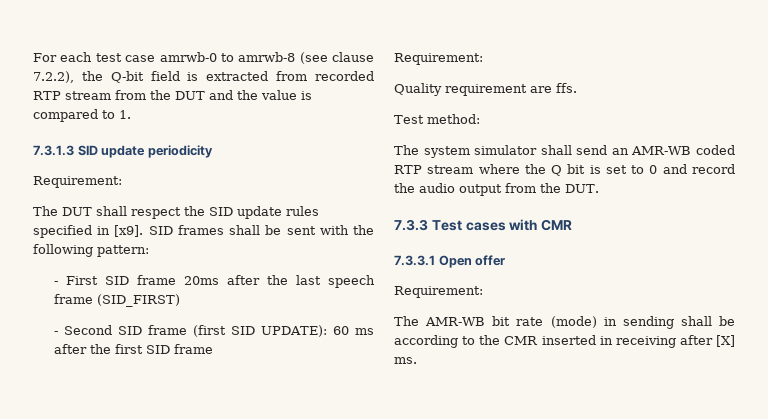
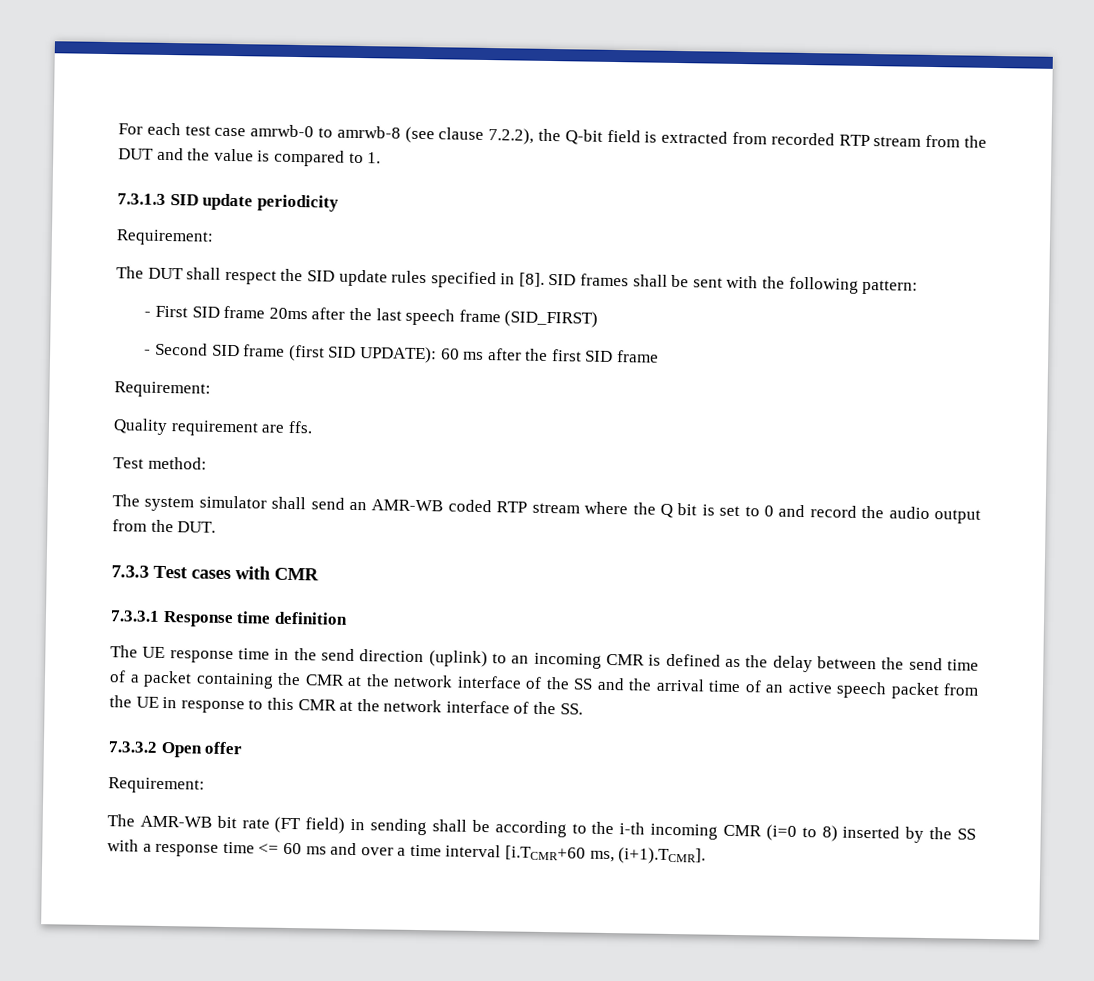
[114,225,144,237] [x9]. -> [518,272,545,287] [8].
(435, 260) none -> [162,610,348,628] [110,645,980,673] [109,670,979,700] [109,695,583,715] [108,741,158,753] Response time definition // The UE response time in the send direction (uplink) to an incoming CMR is defined as the delay between the send time of a packet containing the CMR at the network interface of the SS and the arrival time of an active speech packet from the UE in response to this CMR at the network interface of the SS. // 7.3.3.2
[550,316,597,328] (mode) -> [274,816,346,834] (FT field)
[504,335,735,348] [394,357,417,364] CMR inserted in receiving after [X] ms. -> [619,822,977,843] [107,839,707,865] i-th incoming CMR (i=0 to 8) inserted by the SS with a response time <= 60 ms and over a time interval [i.TCMR+60 ms, (i+1).TCMR].

